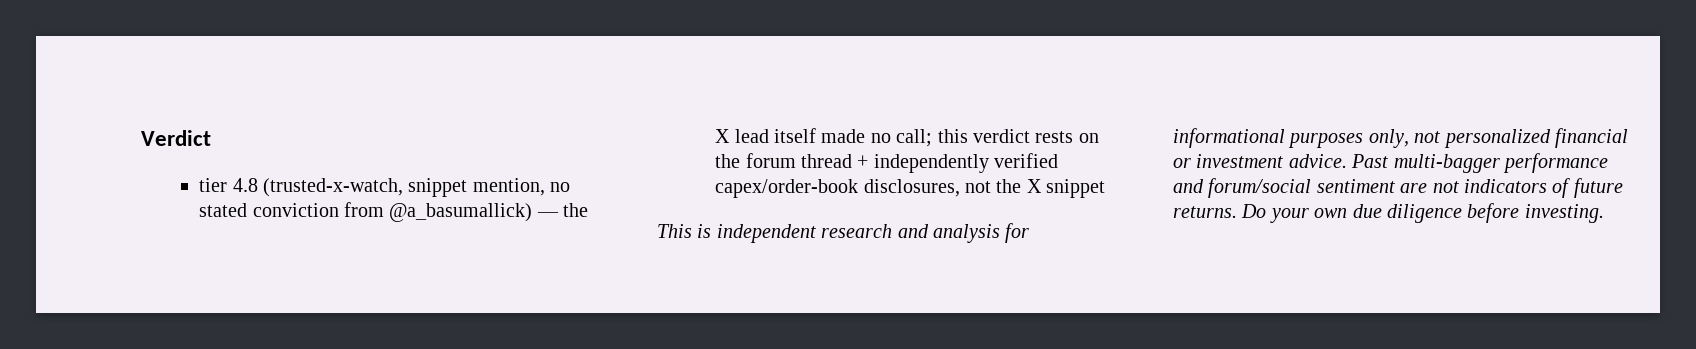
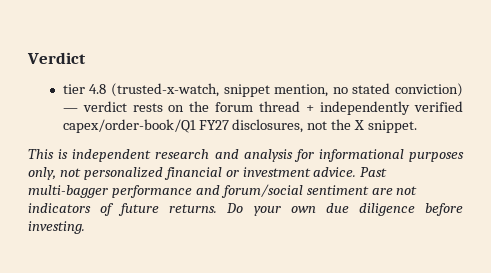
[252,202,589,222] [715,128,968,147] conviction from @a_basumallick) — the X lead itself made no call; this -> [395,83,463,97] [62,108,78,112] conviction) —
[715,179,859,198] capex/order-book -> [62,119,229,133] capex/order-book/Q1 FY27
[1046,179,1106,198] snippet -> [368,120,418,133] snippet.

